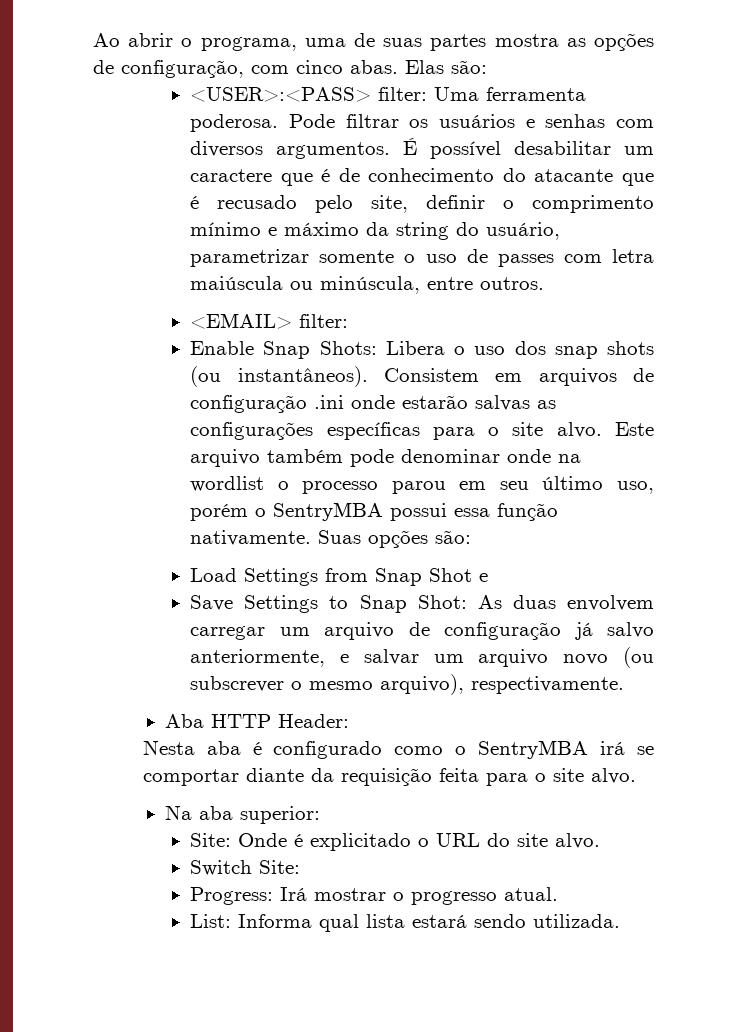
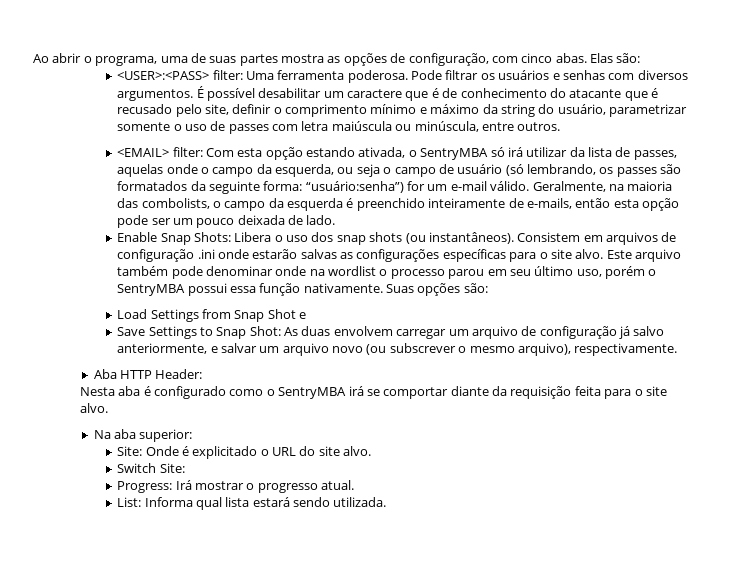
(349, 321) none -> [205,147,677,160] [117,164,682,177] [117,181,673,194] [117,198,680,211] [117,215,336,228] Com esta opção estando ativada, o SentryMBA só irá utilizar da lista de passes, aquelas onde o campo da esquerda, ou seja o campo de usuário (só lembrando, os passes são formatados da seguinte forma: “usuário:senha”) for um e-mail válido. Geralmente, na maioria das combolists, o campo da esquerda é preenchido inteiramente de e-mails, então esta opção pode ser um pouco deixada de lado.

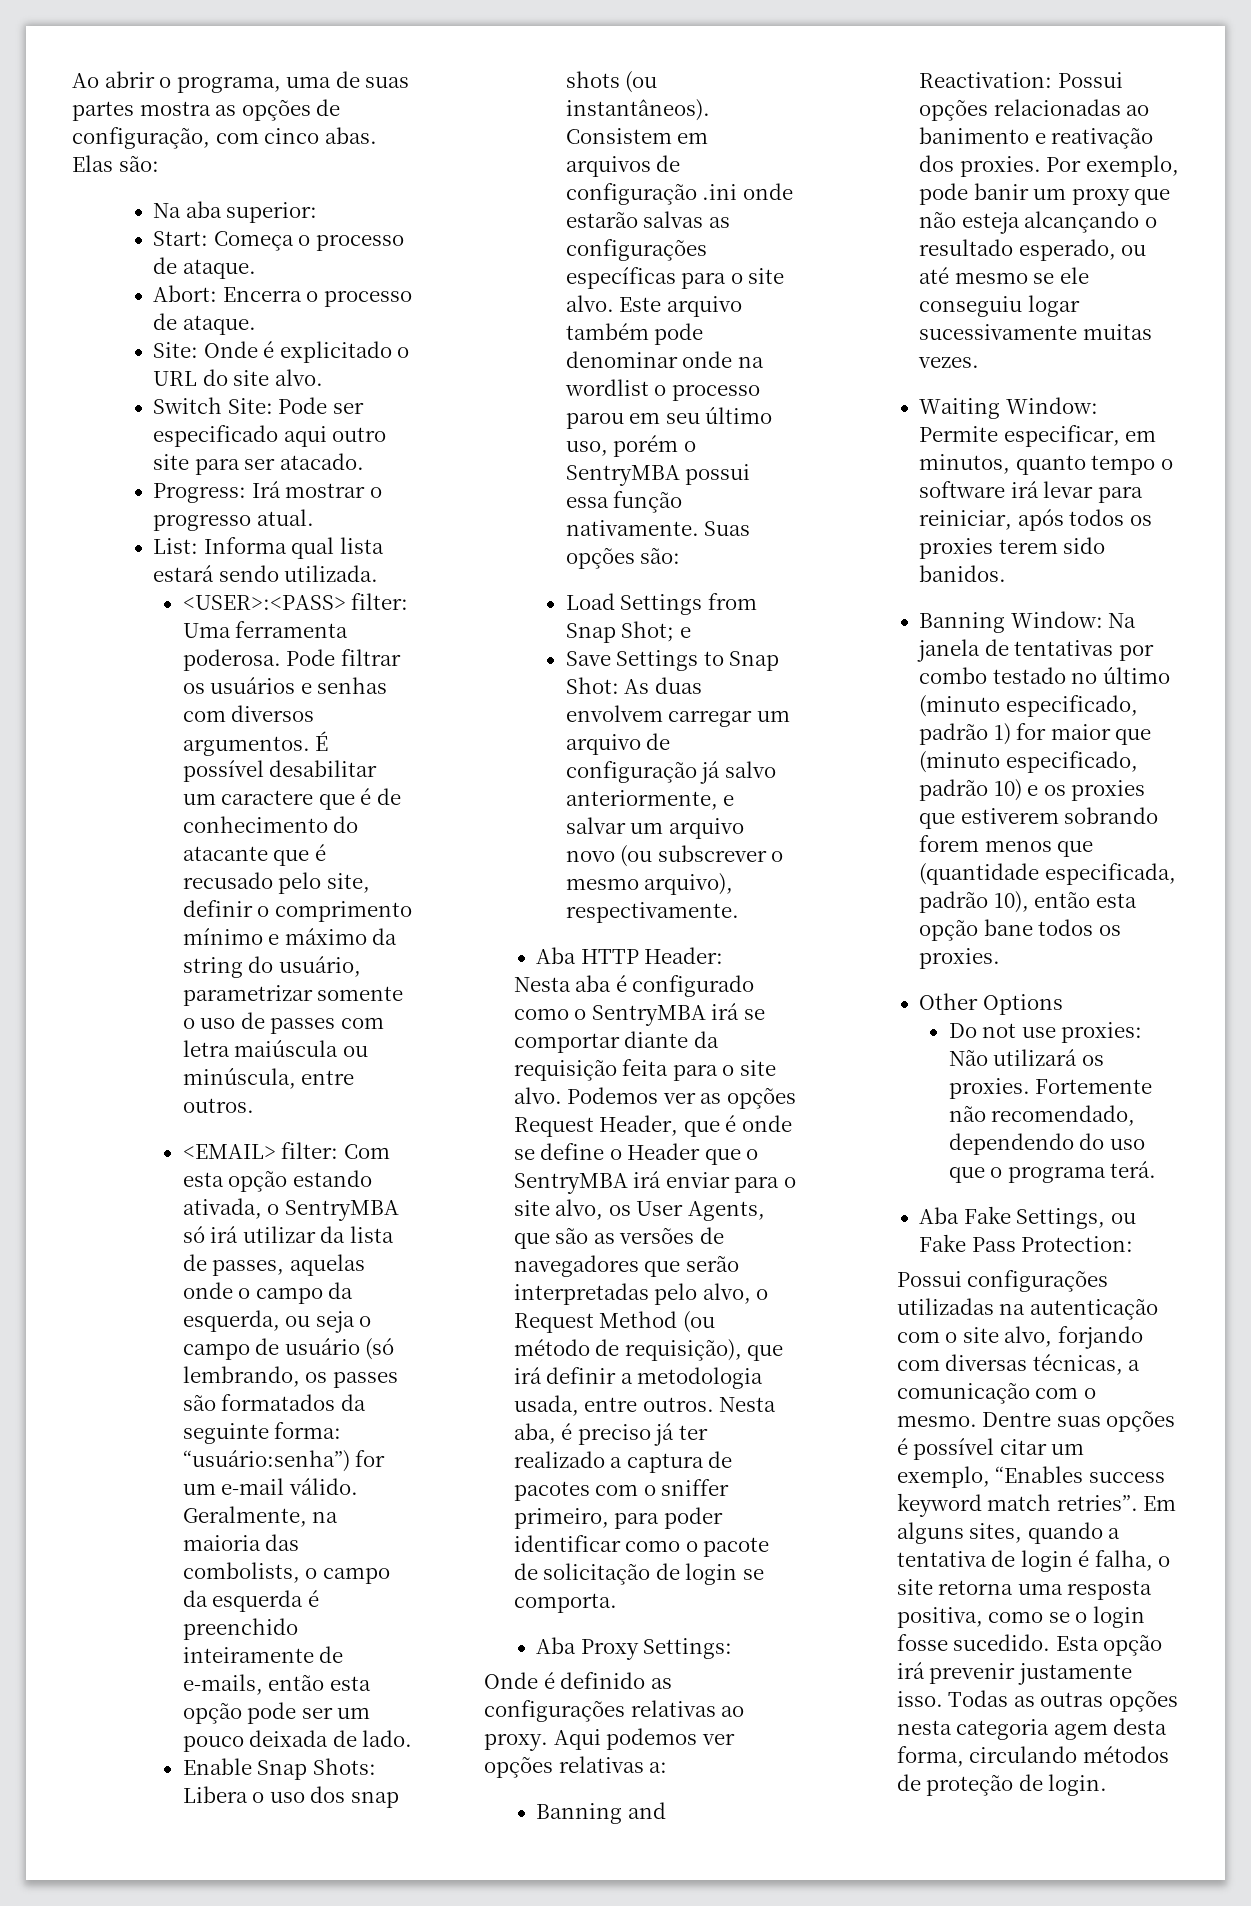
(641, 58) none -> [153,201,318,223] [153,231,404,251] [153,257,256,279] [153,285,412,307] [153,313,256,335] [153,341,410,363] [153,369,323,386] [153,397,364,414] [153,425,387,447] [153,453,364,475] [153,481,382,503] [153,509,314,531] [153,537,384,559] [153,565,379,582] // Na aba superior: // Start: Começa o processo de ataque. // Abort: Encerra o processo de ataque. // Site: Onde é explicitado o URL do site alvo. // Switch Site: Pode ser especificado aqui outro site para ser atacado. // Progress: Irá mostrar o progresso atual. // List: Informa qual lista estará sendo utilizada.
[267,309,296,319] Shot -> [621,621,675,642] Shot;
[93,429,193,442] [117,446,372,459] [117,463,185,473] [117,480,355,493] [117,497,387,510] // Na aba superior: // Site: Onde é explicitado o URL do site alvo. // Switch Site: // Progress: Irá mostrar o progresso atual. // List: Informa qual lista estará sendo utilizada. -> [567,1087,796,1109] [513,1115,792,1137] [513,1143,759,1165] [513,1171,796,1194] [513,1199,765,1221] [513,1227,724,1249] [513,1255,739,1277] [513,1283,769,1305] [513,1311,715,1333] [513,1339,784,1361] [513,1367,764,1389] [513,1395,777,1416] [513,1423,708,1446] [513,1451,733,1473] [513,1479,730,1501] [513,1507,723,1529] [513,1535,770,1557] [513,1563,764,1585] [513,1593,617,1613] [536,1637,733,1660] [484,1672,672,1689] [484,1700,745,1722] [484,1728,735,1751] [484,1756,668,1778] [536,1802,666,1824] [919,72,1123,88] [919,99,1150,121] [919,127,1154,149] [919,155,1179,177] [919,183,1171,206] [919,211,1157,234] [919,239,1147,261] [919,267,1089,284] [919,295,1080,317] [919,324,1152,340] [918,357,980,368] [919,397,1098,419] [919,425,1157,447] [919,454,1173,475] [919,481,1143,503] [919,509,1152,531] [919,537,1106,559] [919,565,1007,582] [919,611,1137,633] [917,639,1154,662] [919,666,1170,684] [919,695,1138,717] [919,723,1152,745] [919,751,1138,773] [919,779,1146,801] [919,807,1159,829] [919,835,1094,857] [919,863,1176,885] [919,891,1137,913] [919,919,1121,941] [919,948,1001,969] [919,993,1063,1015] [948,1022,1143,1043] [948,1049,1104,1066] [948,1078,1153,1099] [948,1105,1136,1126] [948,1133,1145,1155] [948,1161,1157,1183] [919,1206,1136,1229] [919,1234,1134,1252] [896,1270,1109,1292] [896,1298,1158,1320] [896,1326,1143,1349] [896,1354,1141,1375] [896,1382,1096,1404] [896,1410,1176,1432] [896,1438,1085,1460] [896,1466,1165,1488] [896,1493,1177,1517] [896,1522,1121,1544] [896,1550,1171,1572] [896,1579,1153,1600] [896,1606,1145,1628] [896,1634,1163,1656] [896,1662,1132,1685] [896,1690,1178,1712] [896,1718,1168,1740] [896,1746,1169,1767] [896,1774,1108,1796] Podemos ver as opções Request Header, que é onde se define o Header que o SentryMBA irá enviar para o site alvo, os User Agents, que são as versões de navegadores que serão interpretadas pelo alvo, o Request Method (ou método de requisição), que irá definir a metodologia usada, entre outros. Nesta aba, é preciso já ter realizado a captura de pacotes com o sniffer primeiro, para poder identificar como o pacote de solicitação de login se comporta. // Aba Proxy Settings: // Onde é definido as configurações relativas ao proxy. Aqui podemos ver opções relativas a: // Banning and Reactivation: Possui opções relacionadas ao banimento e reativação dos proxies. Por exemplo, pode banir um proxy que não esteja alcançando o resultado esperado, ou até mesmo se ele conseguiu logar sucessivamente muitas vezes. // Waiting Window: Permite especificar, em minutos, quanto tempo o software irá levar para reiniciar, após todos os proxies terem sido banidos. // Banning Window: Na janela de tentativas por combo testado no último (minuto especificado, padrão 1) for maior que (minuto especificado, padrão 10) e os proxies que estiverem sobrando forem menos que (quantidade especificada, padrão 10), então esta opção bane todos os proxies. // Other Options // Do not use proxies: Não utilizará os proxies. Fortemente não recomendado, dependendo do uso que o programa terá. // Aba Fake Settings, ou Fake Pass Protection: // Possui configurações utilizadas na autenticação com o site alvo, forjando com diversas técnicas, a comunicação com o mesmo. Dentre suas opções é possível citar um exemplo, “Enables success keyword match retries”. Em alguns sites, quando a tentativa de login é falha, o site retorna uma resposta positiva, como se o login fosse sucedido. Esta opção irá prevenir justamente isso. Todas as outras opções nesta categoria agem desta forma, circulando métodos de proteção de login.

